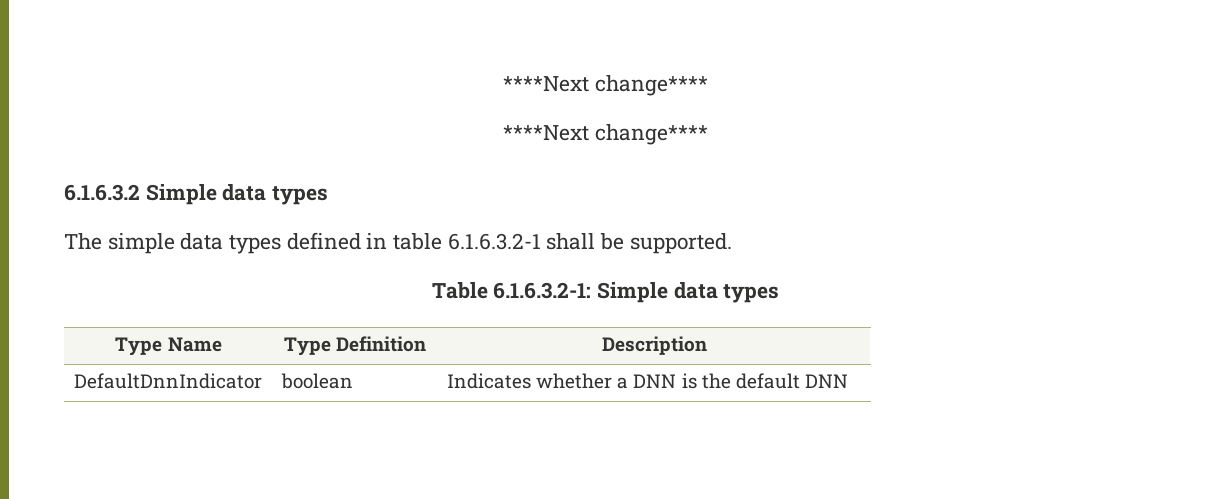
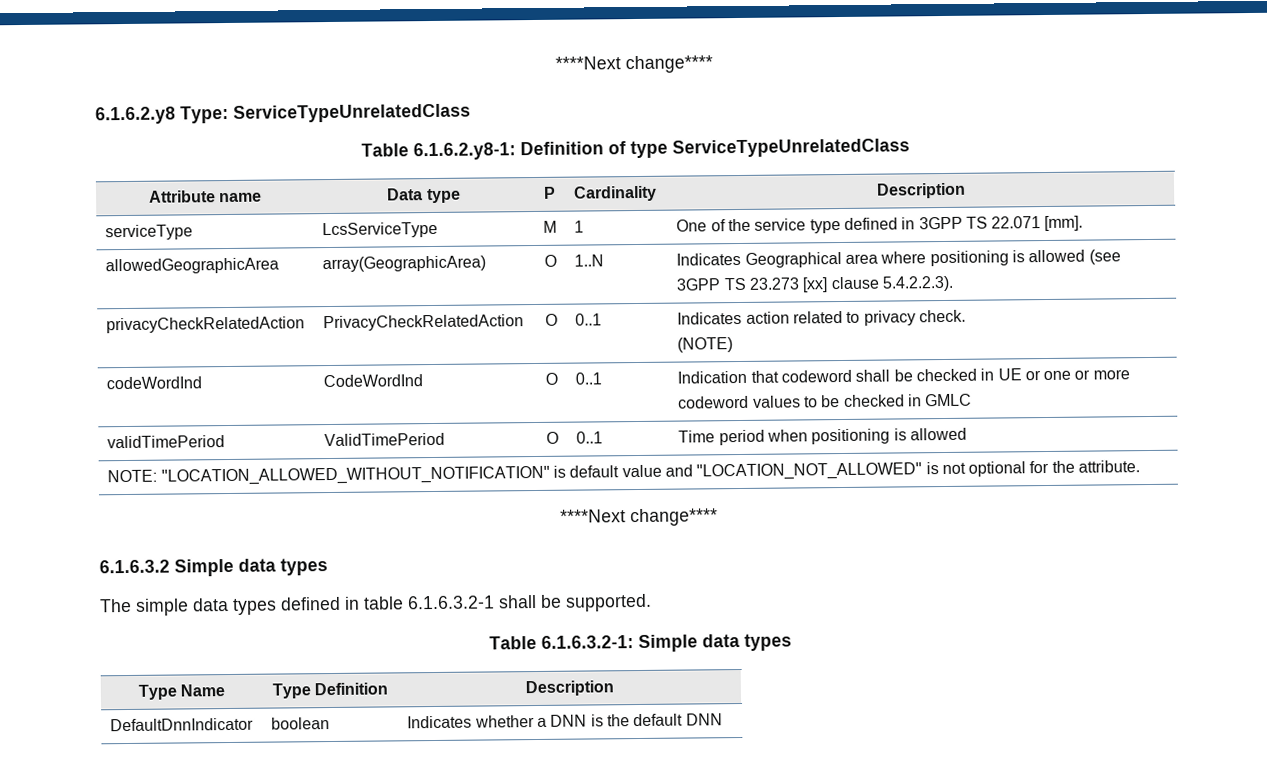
[503,75,708,96] ****Next change**** -> [555,55,713,74] [95,103,471,125] [360,138,910,161] [148,190,263,203] [386,188,461,204] [543,186,556,199] [573,185,658,202] [876,182,966,199] [105,224,194,241] [322,221,439,239] [543,220,557,233] [574,220,585,233] [676,215,1084,234] [105,257,280,275] [322,255,487,273] [543,254,557,267] [574,254,605,267] [676,249,1121,268] [676,275,954,293] [106,316,306,334] [323,314,525,332] [544,313,558,326] [575,313,603,326] [677,309,966,326] [677,337,734,353] [106,376,203,390] [323,374,424,388] [544,372,558,385] [575,372,603,385] [677,368,1130,384] [678,393,973,409] [107,435,226,449] [324,432,446,447] [545,431,559,444] [576,431,604,444] [678,427,967,446] [107,460,1141,486] ****Next change**** // 6.1.6.2.y8 Type: ServiceTypeUnrelatedClass // Table 6.1.6.2.y8-1: Definition of type ServiceTypeUnrelatedClass // Attribute name | Data type | P | Cardinality | Description // serviceType | LcsServiceType | M | 1 | One of the service type defined in 3GPP TS 22.071 [mm]. // allowedGeographicArea | array(GeographicArea) | O | 1..N | Indicates Geographical area where positioning is allowed (see 3GPP TS 23.273 [xx] clause 5.4.2.2.3). // privacyCheckRelatedAction | PrivacyCheckRelatedAction | O | 0..1 | Indicates action related to privacy check. // (NOTE) // codeWordInd | CodeWordInd | O | 0..1 | Indication that codeword shall be checked in UE or one or more codeword values to be checked in GMLC // validTimePeriod | ValidTimePeriod | O | 0..1 | Time period when positioning is allowed // NOTE: "LOCATION_ALLOWED_WITHOUT_NOTIFICATION" is default value and "LOCATION_NOT_ALLOWED" is not optional for the attribute.

